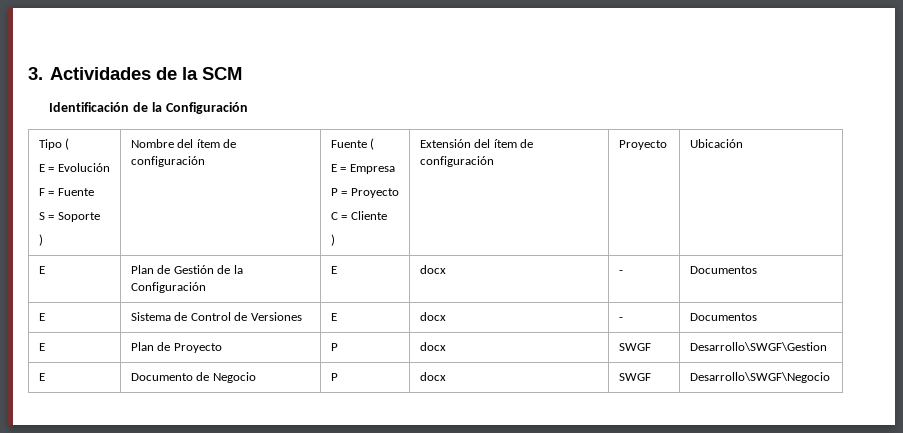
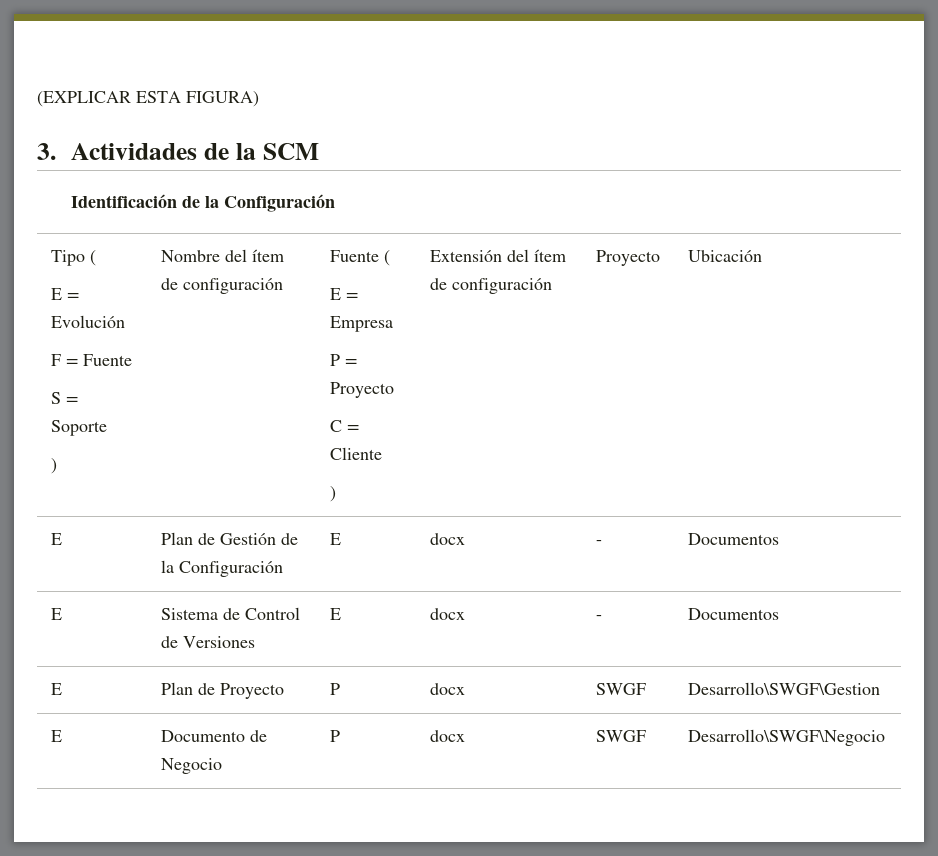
(28, 73) none -> [37,91,259,107] (EXPLICAR ESTA FIGURA) //

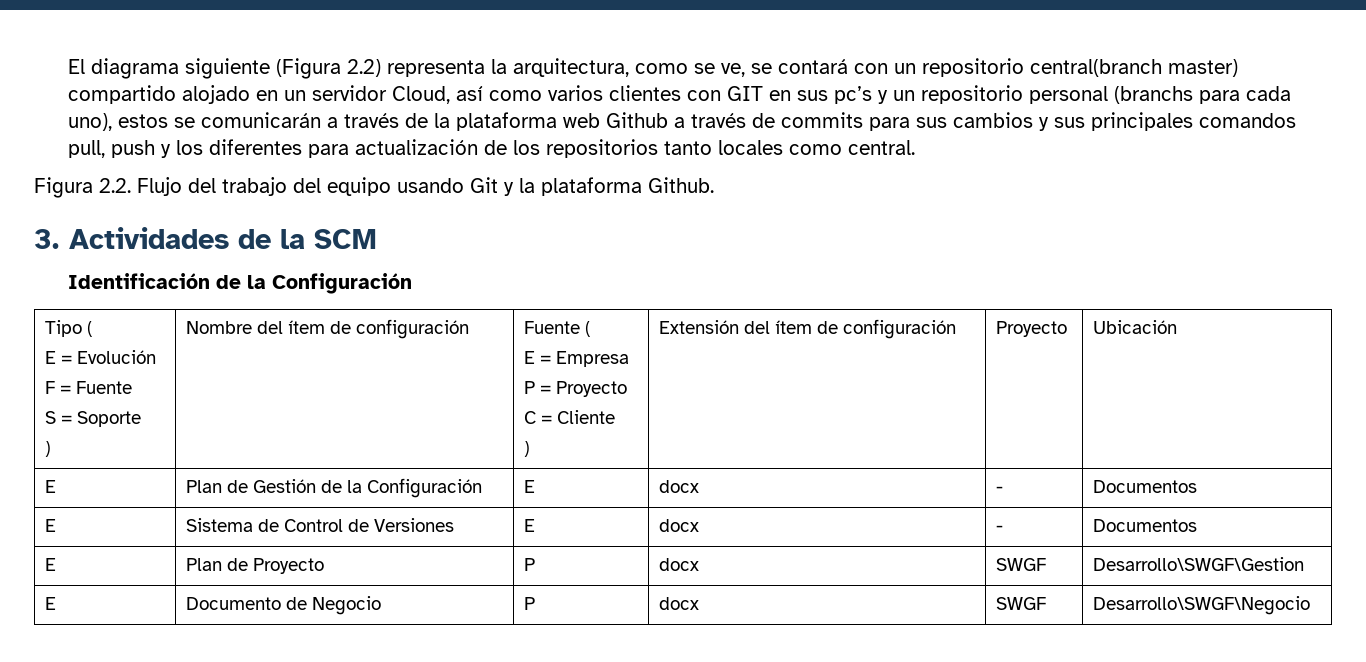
[37,91,259,107] (EXPLICAR ESTA FIGURA) -> [68,58,1239,79] [68,85,1292,104] [68,112,1297,131] [68,139,916,158] [34,177,714,198] El diagrama siguiente (Figura 2.2) representa la arquitectura, como se ve, se contará con un repositorio central(branch master) compartido alojado en un servidor Cloud, así como varios clientes con GIT en sus pc’s y un repositorio personal (branchs para cada uno), estos se comunicarán a través de la plataforma web Github a través de commits para sus cambios y sus principales comandos pull, push y los diferentes para actualización de los repositorios tanto locales como central. // Figura 2.2. Flujo del trabajo del equipo usando Git y la plataforma Github.

